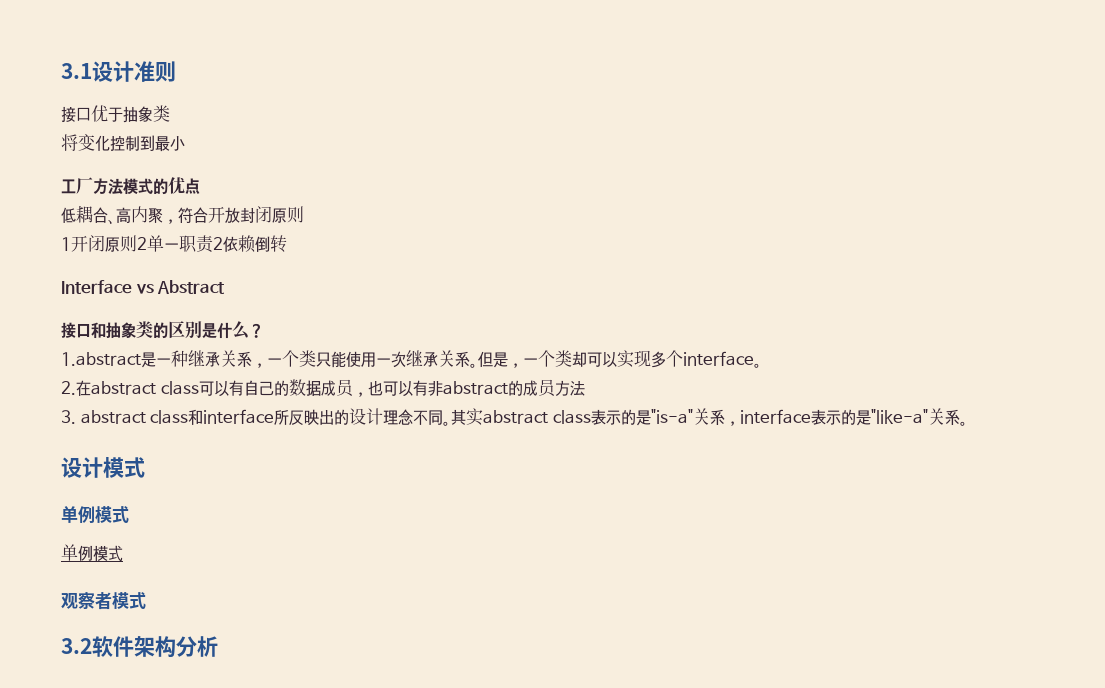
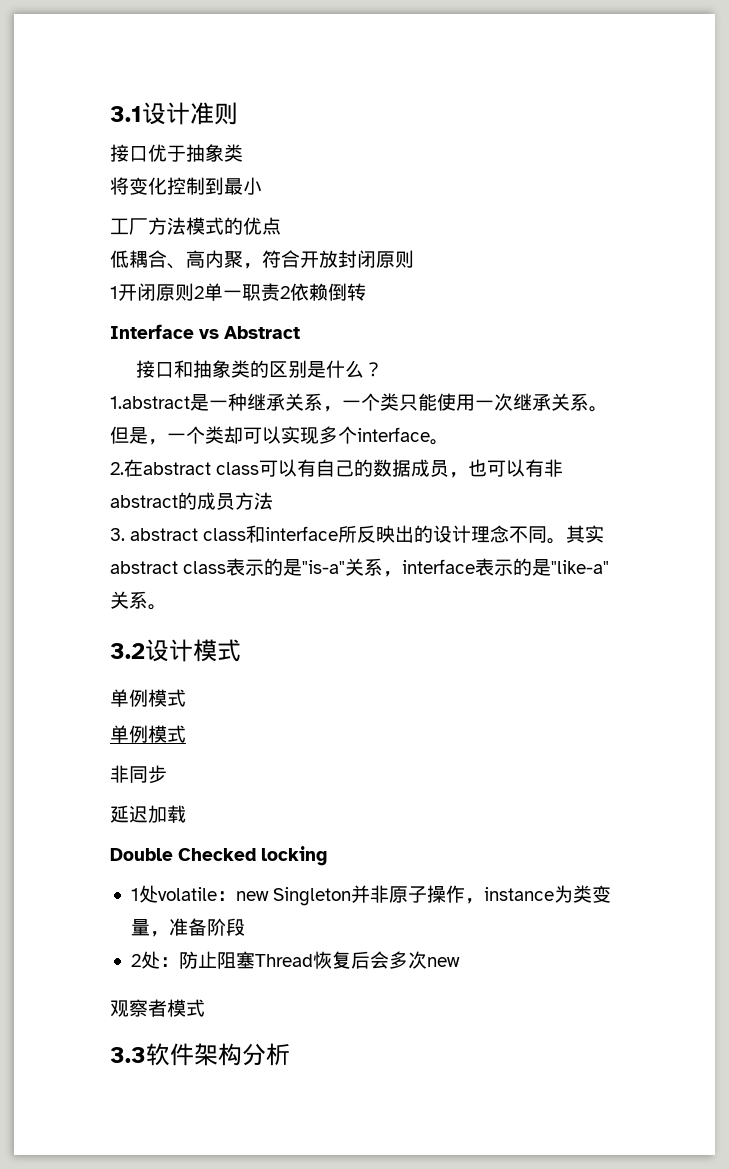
(968, 423) none -> [110,643,145,659] 3.2
(123, 553) none -> [110,765,167,784] [110,805,186,823] [110,846,328,866] [130,885,612,906] [130,918,245,937] [130,951,460,969] // 非同步 // 延迟加载 // Double Checked locking // 1处volatile：new Singleton并非原子操作，instance为类变量，准备阶段 // 2处：防止阻塞Thread恢复后会多次new
[61,638,92,654] 3.2 -> [110,1047,146,1063] 3.3

